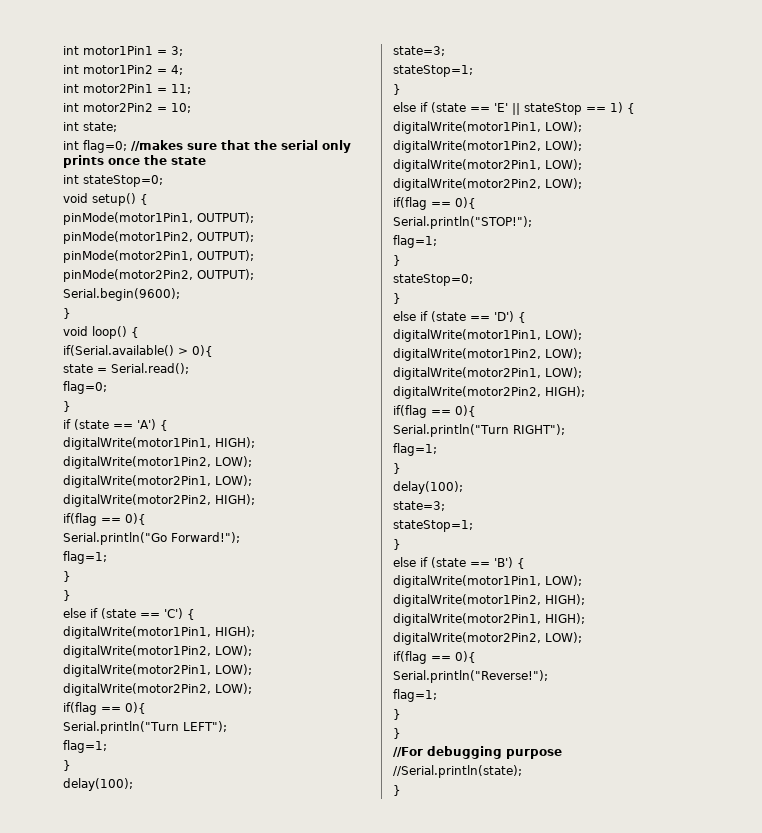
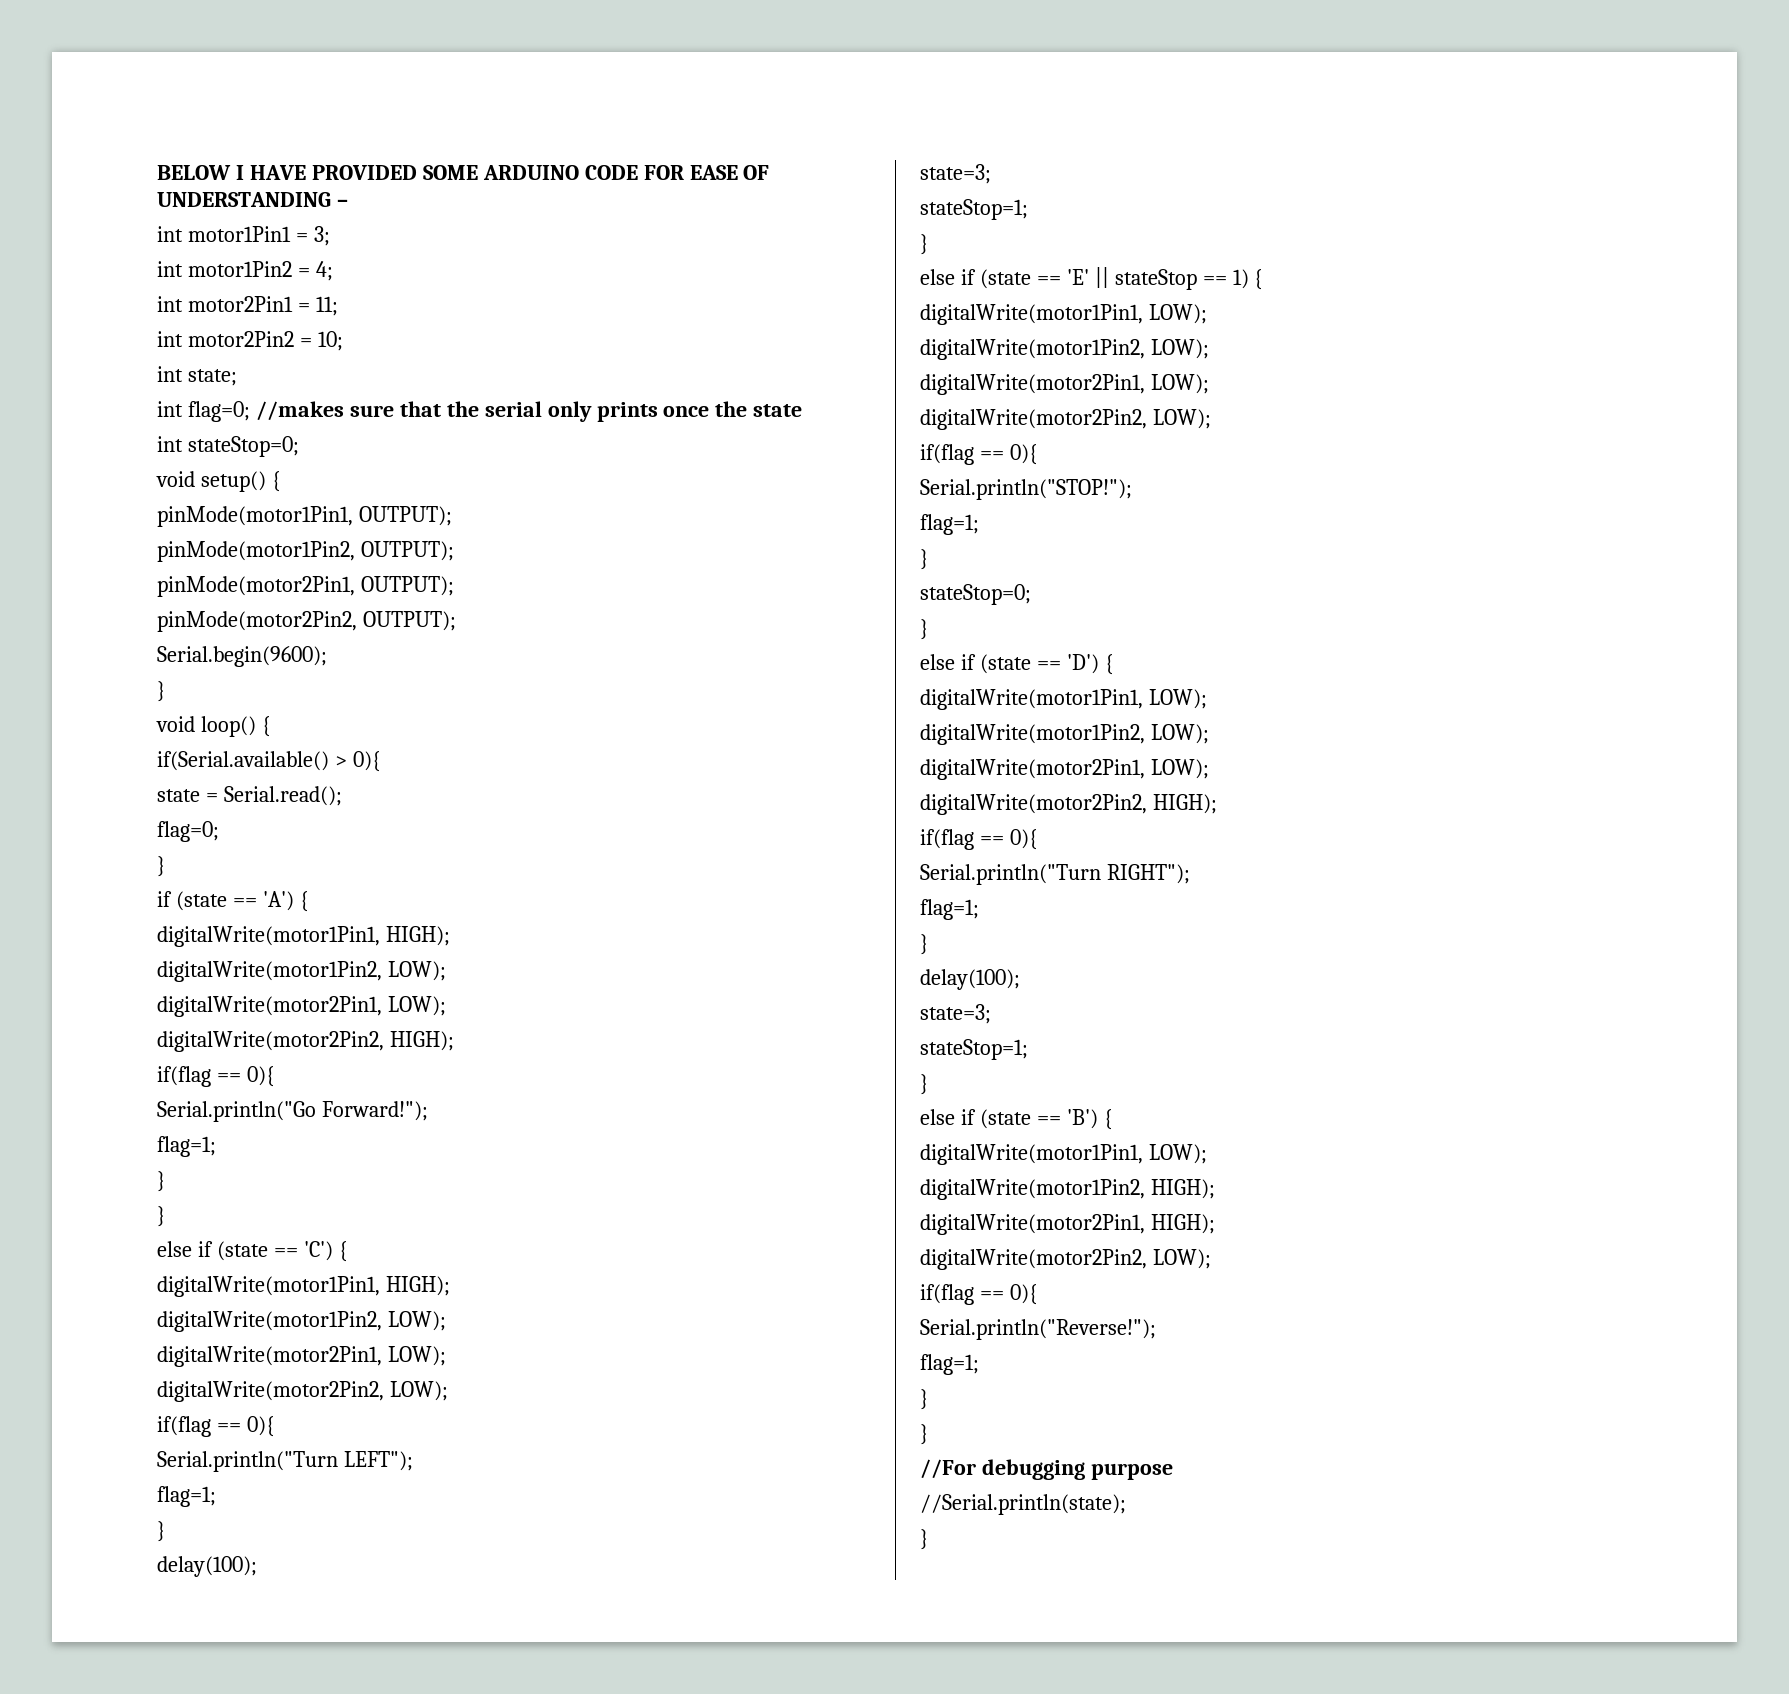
(63, 50) none -> [157,165,770,180] [157,192,348,207] BELOW I HAVE PROVIDED SOME ARDUINO CODE FOR EASE OF UNDERSTANDING – //

